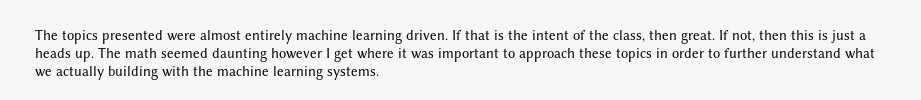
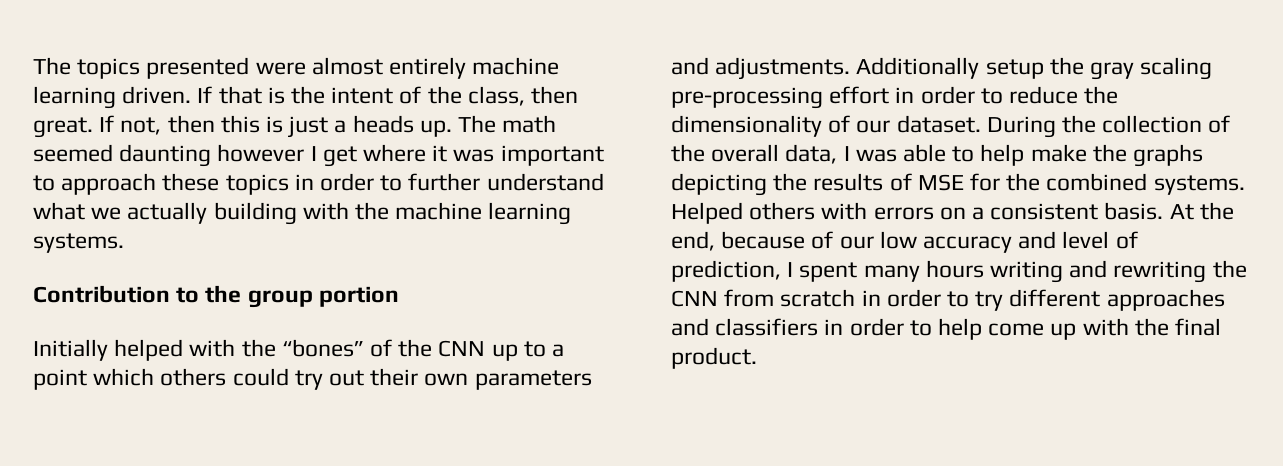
(379, 73) none -> [33,285,399,308] [33,339,565,361] [33,368,592,390] [671,57,1213,80] [671,86,1119,109] [671,115,1231,138] [671,144,1204,167] [671,173,1245,196] [671,202,1234,224] [671,231,1138,253] [671,260,1247,283] [671,289,1225,311] [671,318,1222,340] [671,347,757,369] // Contribution to the group portion // Initially helped with the “bones” of the CNN up to a point which others could try out their own parameters and adjustments. Additionally setup the gray scaling pre-processing effort in order to reduce the dimensionality of our dataset. During the collection of the overall data, I was able to help make the graphs depicting the results of MSE for the combined systems. Helped others with errors on a consistent basis. At the end, because of our low accuracy and level of prediction, I spent many hours writing and rewriting the CNN from scratch in order to try different approaches and classifiers in order to help come up with the final product.

